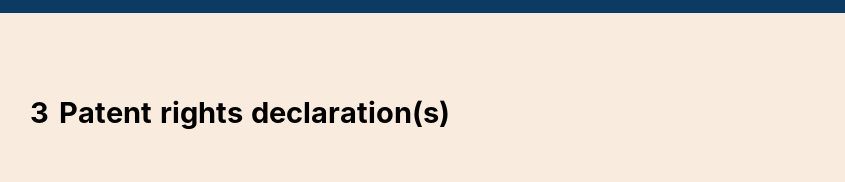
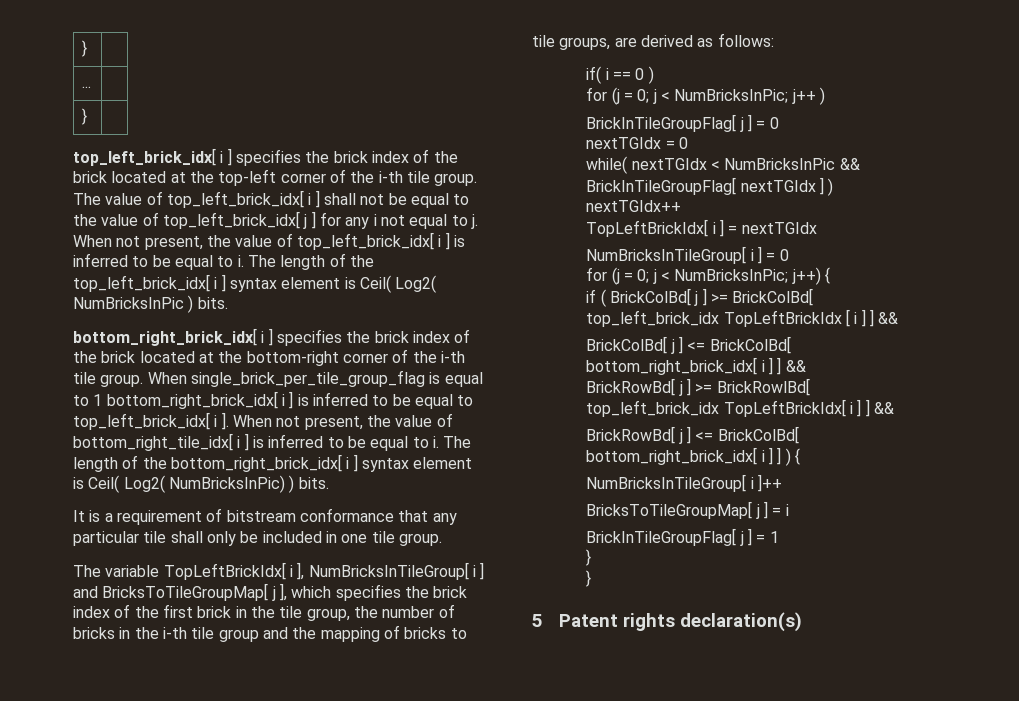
[30,102,49,123] 3 -> [82,40,88,57] [82,86,92,88] [82,108,88,125] [73,148,458,166] [73,169,478,186] [73,190,470,208] [73,211,478,229] [73,232,465,250] [73,253,374,270] [73,274,437,293] [73,295,228,313] [73,328,471,346] [73,349,465,366] [73,370,483,387] [73,391,474,409] [73,412,453,430] [73,433,472,451] [73,454,473,472] [73,475,329,493] [73,508,457,525] [73,531,442,546] [73,562,485,580] [73,583,468,601] [73,604,455,621] [73,625,467,642] [532,33,774,50] [586,66,654,84] [586,87,825,105] [586,114,779,132] [586,137,689,149] [586,156,860,174] [586,177,834,196] [586,200,682,212] [586,219,817,237] [586,246,789,264] [586,267,830,285] [586,288,814,307] [586,309,899,327] [586,336,791,354] [586,357,806,375] [586,378,810,396] [586,399,895,417] [586,426,799,444] [586,447,801,466] [586,474,783,492] [586,501,789,519] [586,528,779,546] [586,549,592,566] [586,570,592,587] [532,614,543,627] } | // ... | // } | // top_left_brick_idx[ i ] specifies the brick index of the brick located at the top-left corner of the i-th tile group. The value of top_left_brick_idx[ i ] shall not be equal to the value of top_left_brick_idx[ j ] for any i not equal to j. When not present, the value of top_left_brick_idx[ i ] is inferred to be equal to i. The length of the top_left_brick_idx[ i ] syntax element is Ceil( Log2( NumBricksInPic ) bits. // bottom_right_brick_idx[ i ] specifies the brick index of the brick located at the bottom-right corner of the i-th tile group. When single_brick_per_tile_group_flag is equal to 1 bottom_right_brick_idx[ i ] is inferred to be equal to top_left_brick_idx[ i ]. When not present, the value of bottom_right_tile_idx[ i ] is inferred to be equal to i. The length of the bottom_right_brick_idx[ i ] syntax element is Ceil( Log2( NumBricksInPic) ) bits. // It is a requirement of bitstream conformance that any particular tile shall only be included in one tile group. // The variable TopLeftBrickIdx[ i ], NumBricksInTileGroup[ i ] and BricksToTileGroupMap[ j ], which specifies the brick index of the first brick in the tile group, the number of bricks in the i-th tile group and the mapping of bricks to tile groups, are derived as follows: // if( i == 0 ) // for (j = 0; j < NumBricksInPic; j++ ) // BrickInTileGroupFlag[ j ] = 0 // nextTGIdx = 0 // while( nextTGIdx < NumBricksInPic && BrickInTileGroupFlag[ nextTGIdx ] ) // nextTGIdx++ // TopLeftBrickIdx[ i ] = nextTGIdx // NumBricksInTileGroup[ i ] = 0 // for (j = 0; j < NumBricksInPic; j++) { // if ( BrickColBd[ j ] >= BrickColBd[ top_left_brick_idx TopLeftBrickIdx [ i ] ] && // BrickColBd[ j ] <= BrickColBd[ bottom_right_brick_idx[ i ] ] && // BrickRowBd[ j ] >= BrickRowlBd[ top_left_brick_idx TopLeftBrickIdx[ i ] ] && // BrickRowBd[ j ] <= BrickColBd[ bottom_right_brick_idx[ i ] ] ) { // NumBricksInTileGroup[ i ]++ // BricksToTileGroupMap[ j ] = i // BrickInTileGroupFlag[ j ] = 1 // } // } // 5

